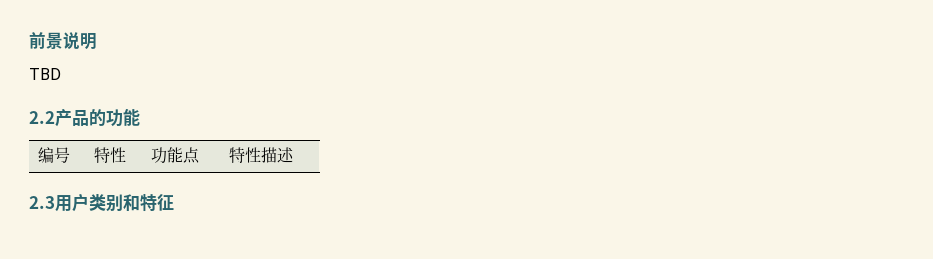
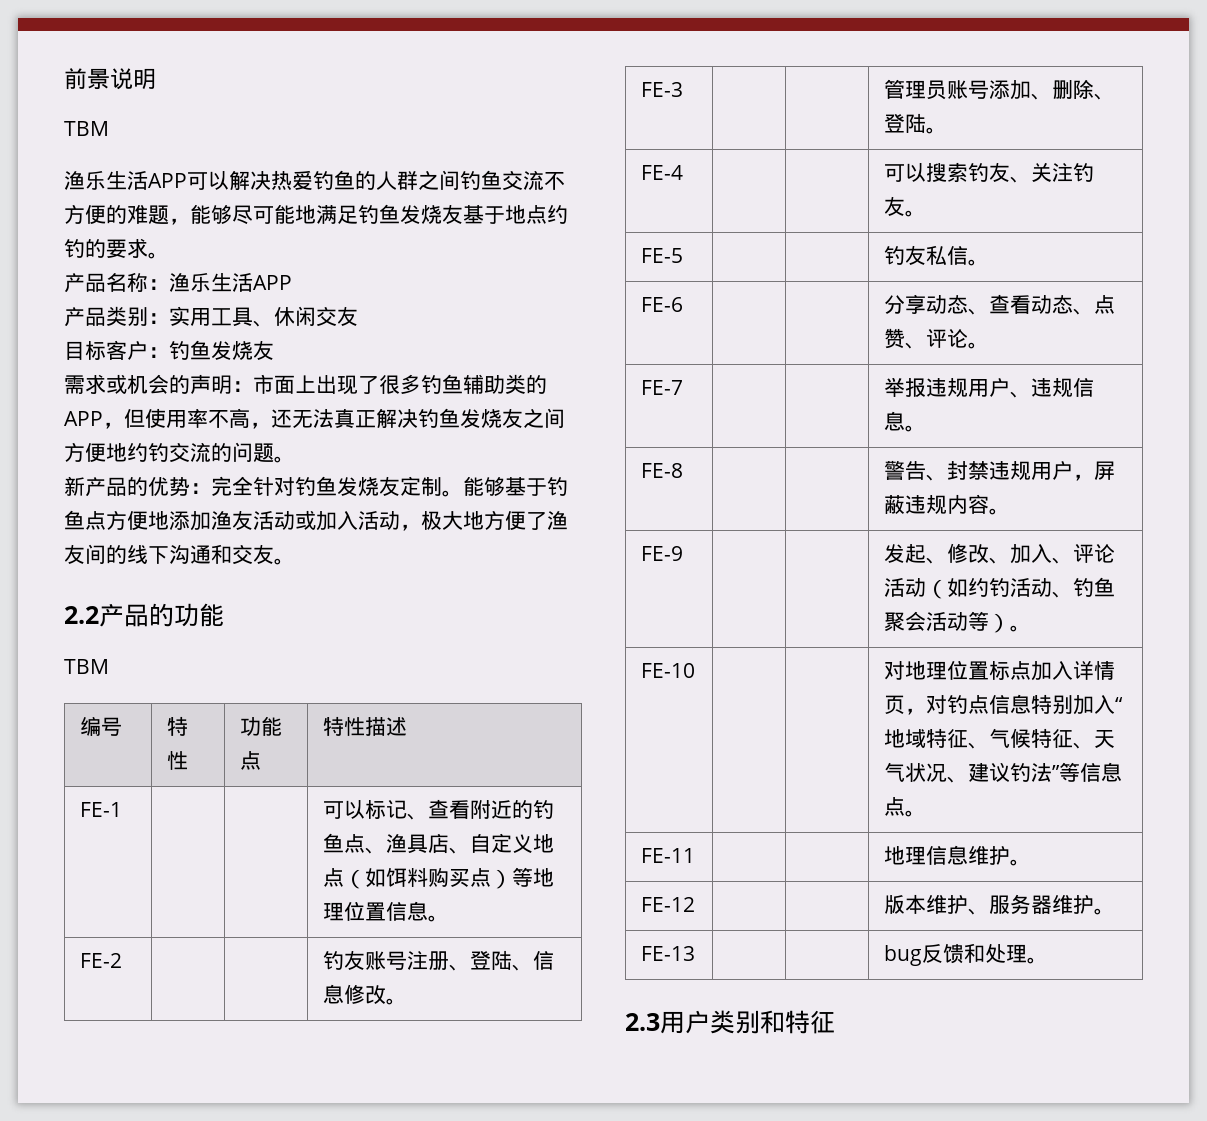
[29,68,61,80] TBD -> [64,121,109,136] [64,170,565,191] [64,204,568,225] [64,238,169,259] [64,272,292,293] [64,306,358,327] [64,340,274,360] [64,374,547,395] [64,408,565,429] [64,442,295,463] [64,476,568,497] [64,510,568,531] [64,544,295,565] TBM // 渔乐生活APP可以解决热爱钓鱼的人群之间钓鱼交流不方便的难题，能够尽可能地满足钓鱼发烧友基于地点约钓的要求。 // 产品名称：渔乐生活APP // 产品类别：实用工具、休闲交友 // 目标客户：钓鱼发烧友 // 需求或机会的声明：市面上出现了很多钓鱼辅助类的APP，但使用率不高，还无法真正解决钓鱼发烧友之间方便地约钓交流的问题。 // 新产品的优势：完全针对钓鱼发烧友定制。能够基于钓鱼点方便地添加渔友活动或加入活动，极大地方便了渔友间的线下沟通和交友。
(140, 117) none -> [64,659,109,674] // TBM
(294, 155) none -> [80,802,123,817] [323,799,555,820] [323,833,555,854] [323,867,555,889] [323,901,450,922] [80,953,123,968] [323,950,555,971] [323,984,408,1005] [641,82,684,97] [884,79,1116,100] [884,113,948,134] [641,165,684,180] [884,162,1095,183] [884,196,927,217] [641,248,684,263] [884,245,990,266] [641,297,684,312] [884,294,1116,315] [884,328,990,349] [641,380,684,395] [884,377,1095,398] [884,411,927,432] [641,463,684,478] [884,460,1116,481] [884,494,1011,515] [641,546,684,561] [884,543,1116,564] [884,577,1116,599] [884,611,1032,633] [641,663,696,678] [884,660,1116,681] [884,694,1124,715] [884,728,1116,749] [884,762,1123,783] [884,797,927,817] [641,848,696,863] [884,845,1032,866] [641,897,696,912] [884,894,1116,915] [641,946,696,961] [884,943,1049,966] // FE-1 | | | 可以标记、查看附近的钓鱼点、渔具店、自定义地点（如饵料购买点）等地理位置信息。 // FE-2 | | | 钓友账号注册、登陆、信息修改。 // FE-3 | | | 管理员账号添加、删除、登陆。 // FE-4 | | | 可以搜索钓友、关注钓友。 // FE-5 | | | 钓友私信。 // FE-6 | | | 分享动态、查看动态、点赞、评论。 // FE-7 | | | 举报违规用户、违规信息。 // FE-8 | | | 警告、封禁违规用户，屏蔽违规内容。 // FE-9 | | | 发起、修改、加入、评论活动（如约钓活动、钓鱼聚会活动等）。 // FE-10 | | | 对地理位置标点加入详情页，对钓点信息特别加入“地域特征、气候特征、天气状况、建议钓法”等信息点。 // FE-11 | | | 地理信息维护。 // FE-12 | | | 版本维护、服务器维护。 // FE-13 | | | bug反馈和处理。

